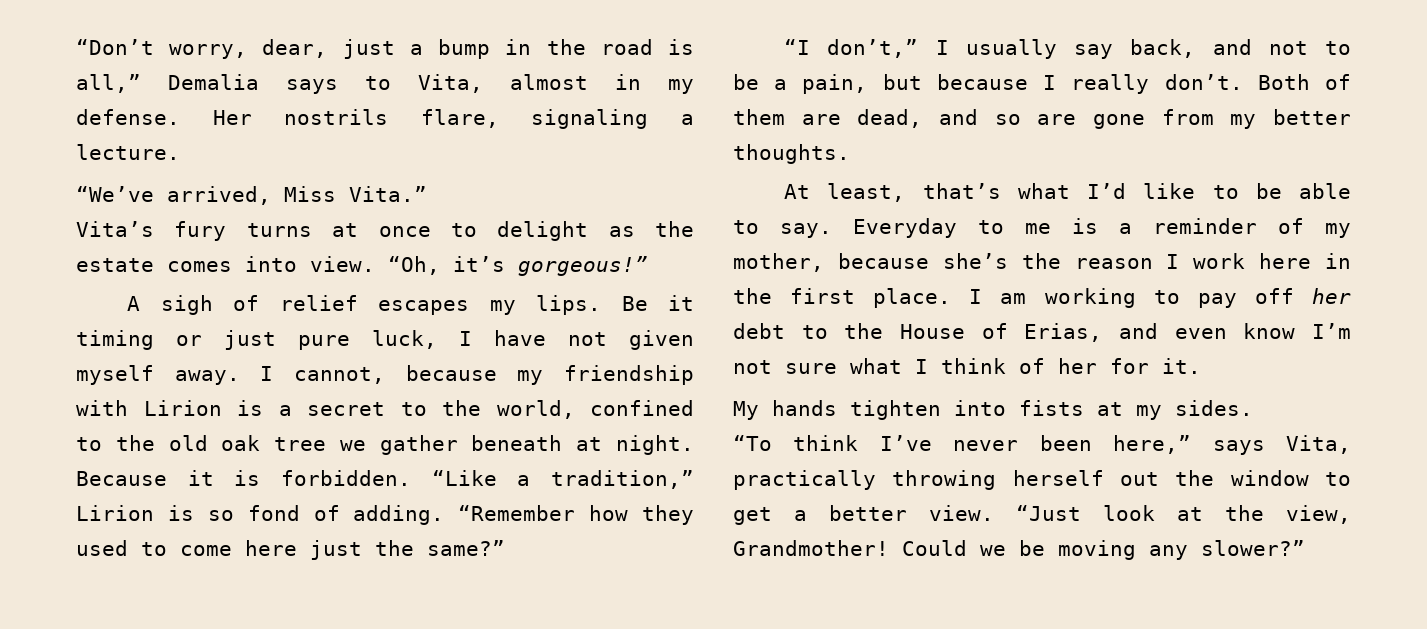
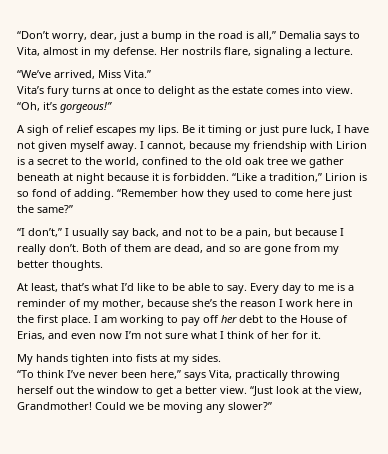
[616,435,694,455] [76,471,167,486] night. Because -> [76,173,149,184] night because
[853,218,957,238] Everyday -> [250,283,301,294] Every day
[1243,323,1296,339] know -> [99,333,122,339] now

